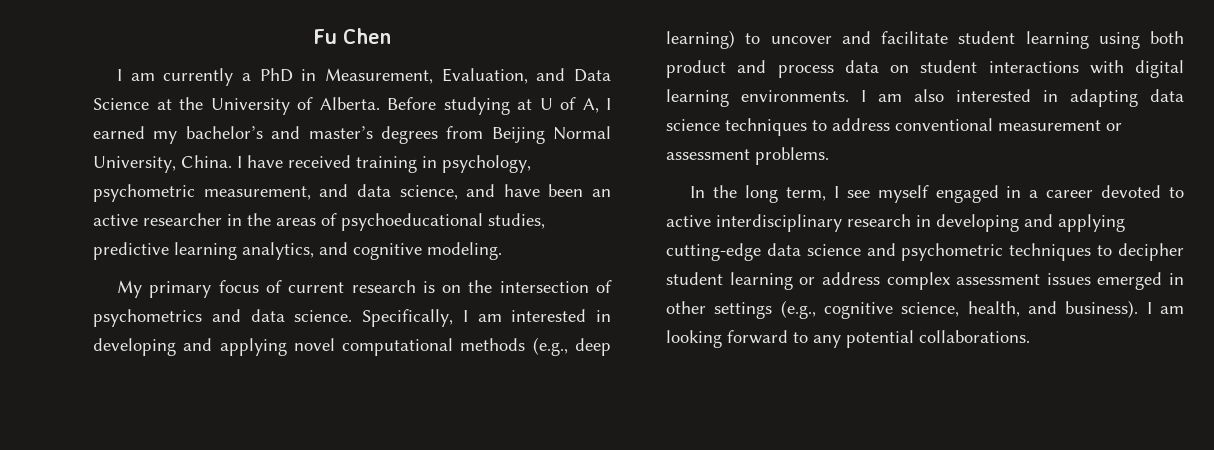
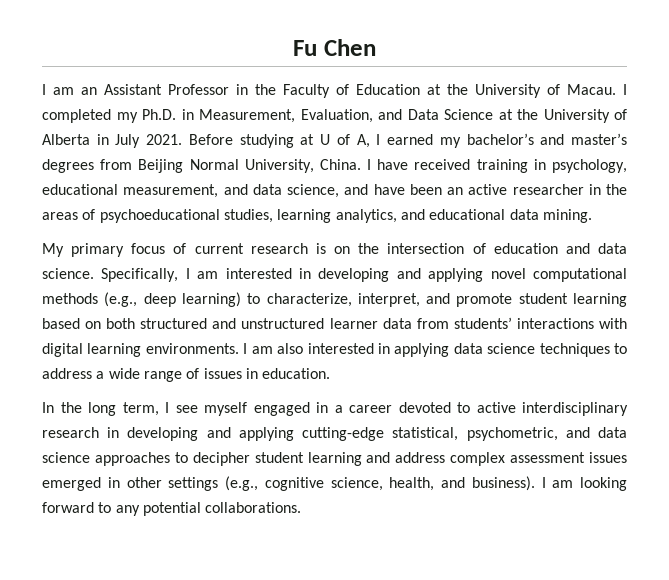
[163,68,293,86] currently a PhD -> [81,84,627,98] [42,109,176,123] an Assistant Professor in the Faculty of Education at the University of Macau. I completed my Ph.D.
[319,97,380,110] Alberta. -> [42,134,183,148] Alberta in July 2021.
[93,184,195,202] psychometric -> [42,184,118,195] educational
[93,242,169,260] predictive -> (273, 216) none
[353,242,502,260] cognitive modeling. -> [429,209,592,223] educational data mining.
[93,309,202,327] psychometrics -> [493,243,558,254] education
[770,31,1184,49] [666,60,978,78] uncover and facilitate student learning using both product and process data on student -> [266,293,627,307] [42,317,512,329] characterize, interpret, and promote student learning based on both structured and unstructured learner data from students’
[1070,89,1138,107] adapting -> [394,343,450,357] applying
[895,118,1122,131] [666,147,829,165] conventional measurement or assessment problems. -> [96,368,331,382] a wide range of issues in education.
[766,243,1092,261] data science and psychometric techniques -> [392,427,627,441] [42,452,170,466] statistical, psychometric, and data science approaches
[799,277,816,285] or -> [366,452,391,463] and

